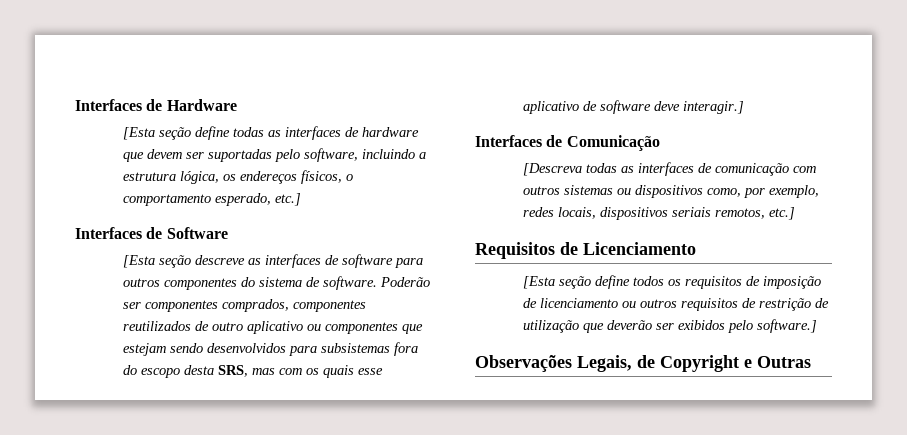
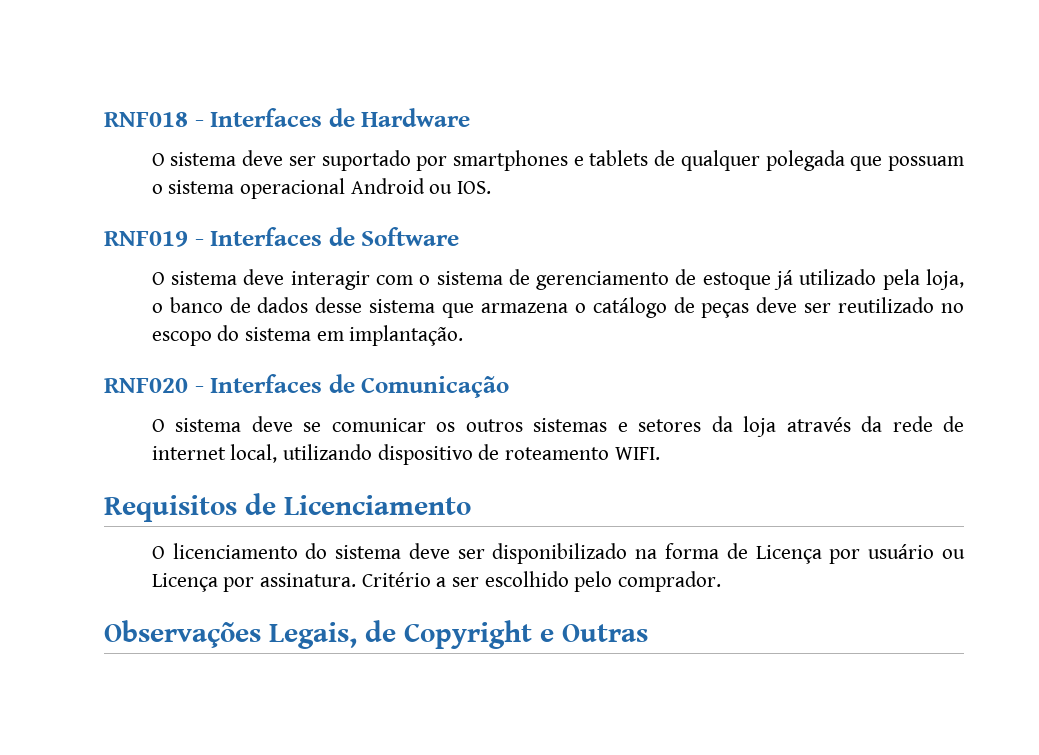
(75, 105) none -> [104,112,204,127] RNF018 -
[123,126,420,140] [123,148,427,162] [123,170,354,184] [123,193,302,206] [75,227,228,239] [123,254,424,268] [123,276,431,290] [123,299,367,312] [123,321,424,334] [123,342,419,356] [123,365,384,378] [523,100,745,114] [475,135,660,151] [523,162,817,176] [523,185,820,198] [523,207,796,220] [475,242,696,259] [523,275,822,289] [523,298,830,311] [523,319,818,333] [Esta seção define todas as interfaces de hardware que devem ser suportadas pelo software, incluindo a estrutura lógica, os endereços físicos, o comportamento esperado, etc.] // Interfaces de Software // [Esta seção descreve as interfaces de software para outros componentes do sistema de software. Poderão ser componentes comprados, componentes reutilizados de outro aplicativo ou componentes que estejam sendo desenvolvidos para subsistemas fora do escopo desta SRS, mas com os quais esse aplicativo de software deve interagir.] // Interfaces de Comunicação // [Descreva todas as interfaces de comunicação com outros sistemas ou dispositivos como, por exemplo, redes locais, dispositivos seriais remotos, etc.] // Requisitos de Licenciamento // [Esta seção define todos os requisitos de imposição de licenciamento ou outros requisitos de restrição de utilização que deverão ser exibidos pelo software.] -> [151,150,964,171] [151,178,492,199] [104,227,460,247] [151,269,964,290] [151,297,964,318] [151,325,464,346] [104,374,510,398] [151,416,964,437] [151,444,660,465] [104,493,471,522] [151,543,966,564] [151,571,722,592] O sistema deve ser suportado por smartphones e tablets de qualquer polegada que possuam o sistema operacional Android ou IOS. // RNF019 - Interfaces de Software // O sistema deve interagir com o sistema de gerenciamento de estoque já utilizado pela loja, o banco de dados desse sistema que armazena o catálogo de peças deve ser reutilizado no escopo do sistema em implantação. // RNF020 - Interfaces de Comunicação // O sistema deve se comunicar os outros sistemas e setores da loja através da rede de internet local, utilizando dispositivo de roteamento WIFI. // Requisitos de Licenciamento // O licenciamento do sistema deve ser disponibilizado na forma de Licença por usuário ou Licença por assinatura. Critério a ser escolhido pelo comprador.

